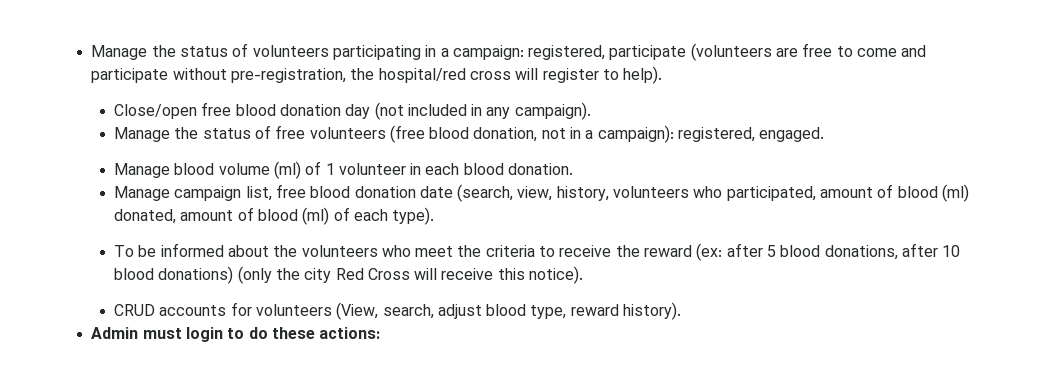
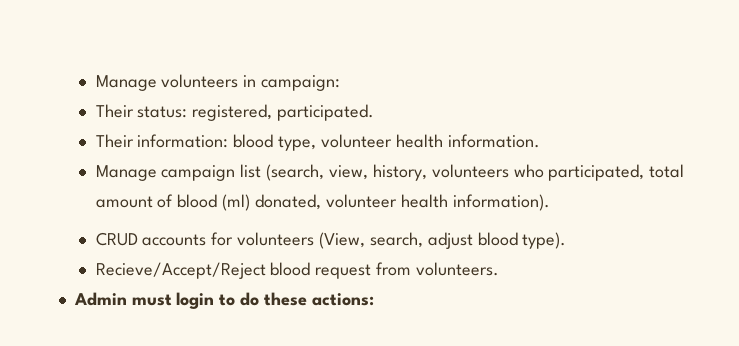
[91,43,927,61] [91,66,663,84] [113,102,591,120] [113,125,825,143] [113,161,574,179] [113,184,453,201] Manage the status of volunteers participating in a campaign: registered, participate (volunteers are free to come and participate without pre-registration, the hospital/red cross will register to help). // Close/open free blood donation day (not included in any campaign). // Manage the status of free volunteers (free blood donation, not in a campaign): registered, engaged. // Manage blood volume (ml) of 1 volunteer in each blood donation. // Manage campaign list, free blood donation date -> [95,74,341,91] [95,104,375,121] [95,134,540,151] [95,164,262,181] Manage volunteers in campaign: // Their status: registered, participated. // Their information: blood type, volunteer health information. // Manage campaign list
(816, 193) none -> [649,164,685,178] total
[180,207,435,225] [113,243,961,261] [113,266,584,284] amount of blood (ml) of each type). // To be informed about the volunteers who meet the criteria to receive the reward (ex: after 5 blood donations, after 10 blood donations) (only the city Red Cross will receive this notice). -> [325,194,550,211] volunteer health information).
[530,302,682,320] type, reward history). -> [522,232,567,249] [95,262,500,279] type). // Recieve/Accept/Reject blood request from volunteers.

